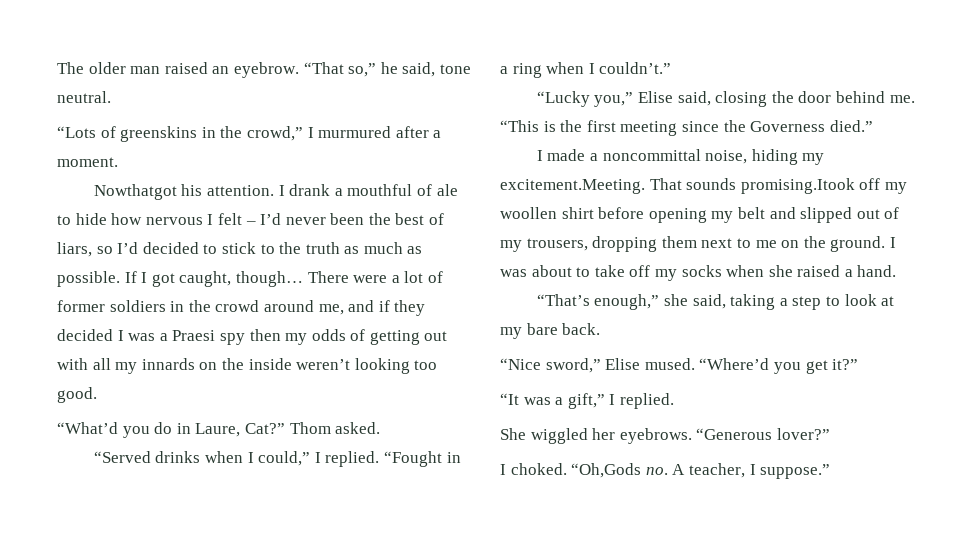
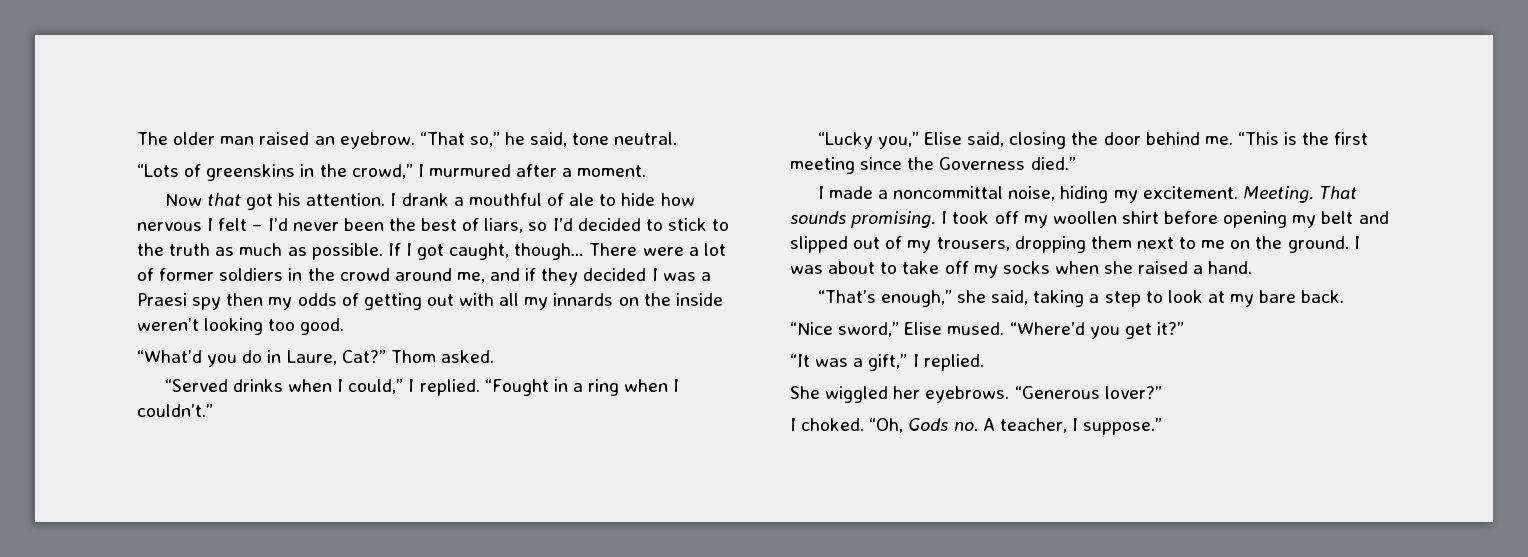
[93,184,177,200] Nowthatgot -> [164,193,274,210] Now that got
[500,178,855,194] excitement.Meeting. That sounds promising.Itook -> [1142,186,1357,203] [790,211,990,228] excitement. Meeting. That sounds promising. I took
[571,463,642,478] “Oh,Gods -> [869,418,949,433] “Oh, Gods

